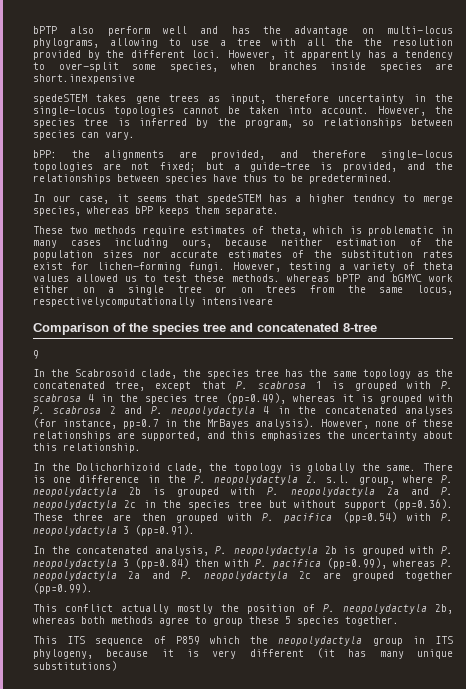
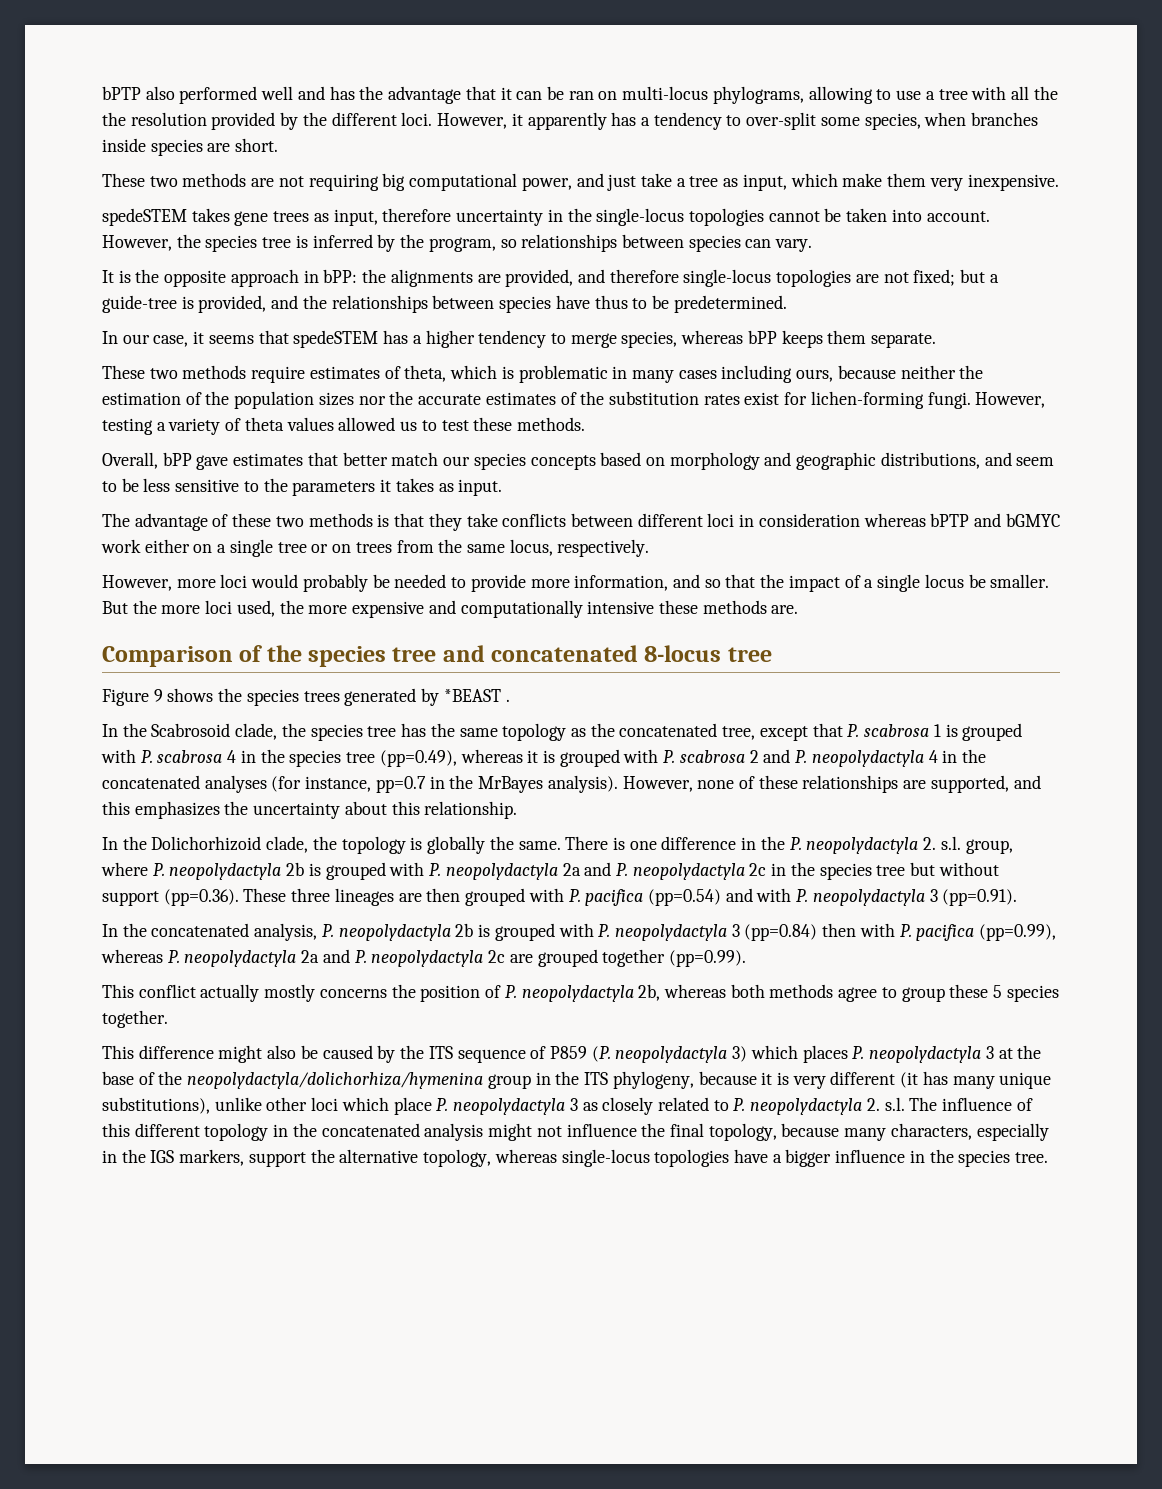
[107,26,150,36] perform -> [179,86,258,104] performed
(349, 31) none -> [465,86,594,100] that it can be ran
[33,74,135,84] short.inexpensive -> [235,138,279,152] [102,173,1059,191] short. // These two methods are not requiring big computational power, and just take a tree as input, which make them very inexpensive.
(135, 135) none -> [102,269,319,287] It is the opposite approach in
[353,194,395,204] tendncy -> [478,330,547,348] tendency
(323, 242) none -> [959,365,984,379] the
(161, 254) none -> [389,391,414,405] the
(280, 278) none -> [102,452,1055,470] [102,478,503,496] [102,513,860,531] // Overall, bPP gave estimates that better match our species concepts based on morphology and geographic distributions, and seem to be less sensitive to the parameters it takes as input. // The advantage of these two methods is that they take conflicts between different loci in consideration
[33,297,273,307] respectivelycomputationally intensiveare -> [557,539,650,557] [102,574,1050,592] [102,600,799,618] respectively. // However, more loci would probably be needed to provide more information, and so that the impact of a single locus be smaller. But the more loci used, the more expensive and computationally intensive these methods are.
[343,323,377,332] [33,350,39,359] 8-tree // 9 -> [644,645,772,662] [102,688,510,706] 8-locus tree // Figure 9 shows the species trees generated by *BEAST .
(104, 517) none -> [334,888,394,906] lineages
(397, 517) none -> [725,888,753,902] and
(213, 609) none -> [319,989,387,998] concerns
[67,636,363,646] ITS sequence of P859 which the neopolydactyla -> [138,1045,1042,1063] [102,1071,484,1089] difference might also be caused by the ITS sequence of P859 (P. neopolydactyla 3) which places P. neopolydactyla 3 at the base of the neopolydactyla/dolichorhiza/hymenina
(425, 640) none -> [555,1071,580,1085] the
[33,661,117,671] substitutions) -> [102,1097,1033,1115] [102,1123,1049,1141] [102,1149,1049,1167] substitutions), unlike other loci which place P. neopolydactyla 3 as closely related to P. neopolydactyla 2. s.l. The influence of this different topology in the concatenated analysis might not influence the final topology, because many characters, especially in the IGS markers, support the alternative topology, whereas single-locus topologies have a bigger influence in the species tree.

